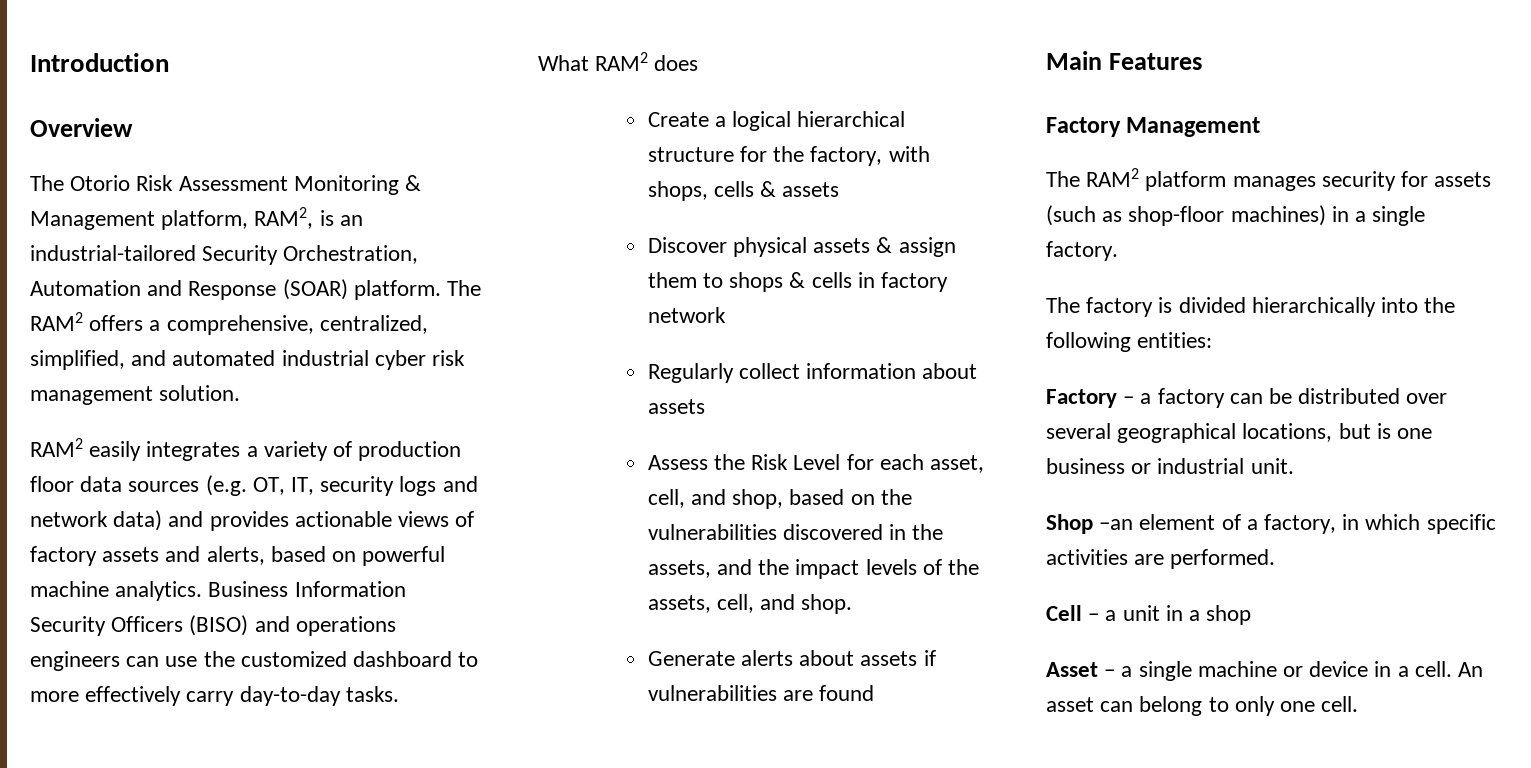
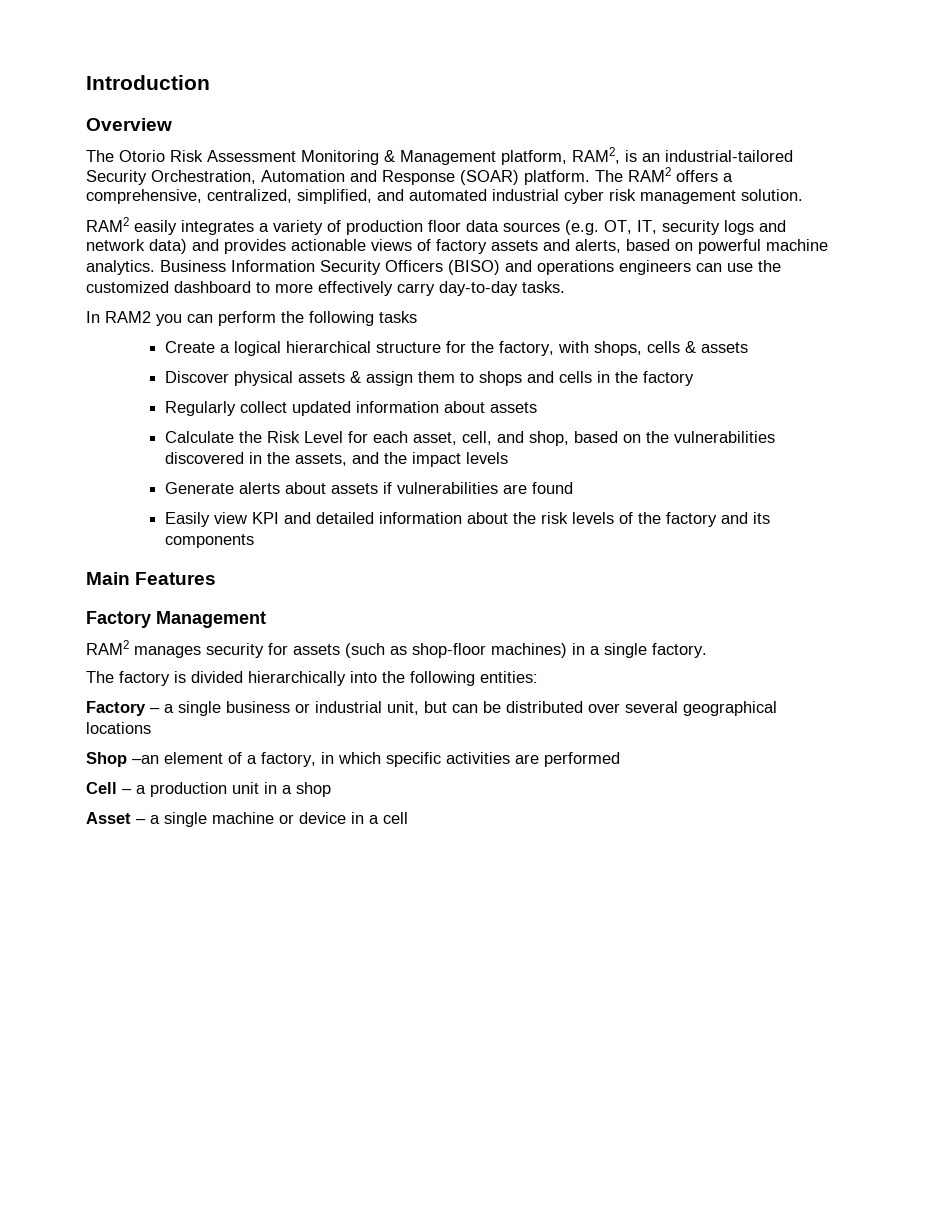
[538,52,699,71] What RAM2 does -> [86,311,417,326] In RAM2 you can perform the following tasks
[789,272,806,288] & -> [526,371,554,383] and
[881,272,949,292] [647,307,726,323] factory network -> [614,371,694,386] the factory
(801, 371) none -> [291,401,351,416] updated
[647,455,708,470] Assess -> [164,431,234,443] Calculate
[922,559,980,575] [647,594,853,614] of the assets, cell, and shop. -> (508, 458) none
(875, 693) none -> [164,512,770,527] [164,534,254,548] // Easily view KPI and detailed information about the risk levels of the factory and its components
[1046,168,1227,191] The RAM2 platform -> [86,640,129,655] RAM2
[1157,388,1225,408] factory -> [178,701,447,716] single business or industrial unit, but
[1242,423,1433,442] [1046,458,1294,474] locations, but is one business or industrial unit. -> [86,722,151,734] locations
[1170,549,1276,569] performed. -> [544,752,620,767] performed
(1117, 615) none -> [150,782,227,797] production
[1414,661,1484,677] [1046,696,1359,716] cell. An asset can belong to only one cell. -> [383,812,408,824] cell

